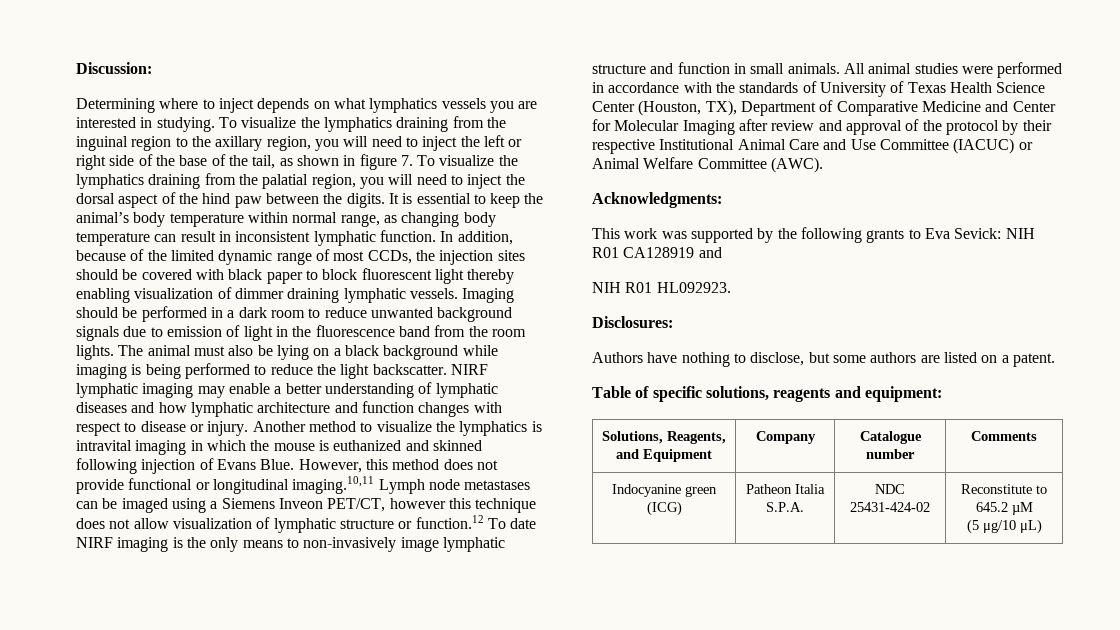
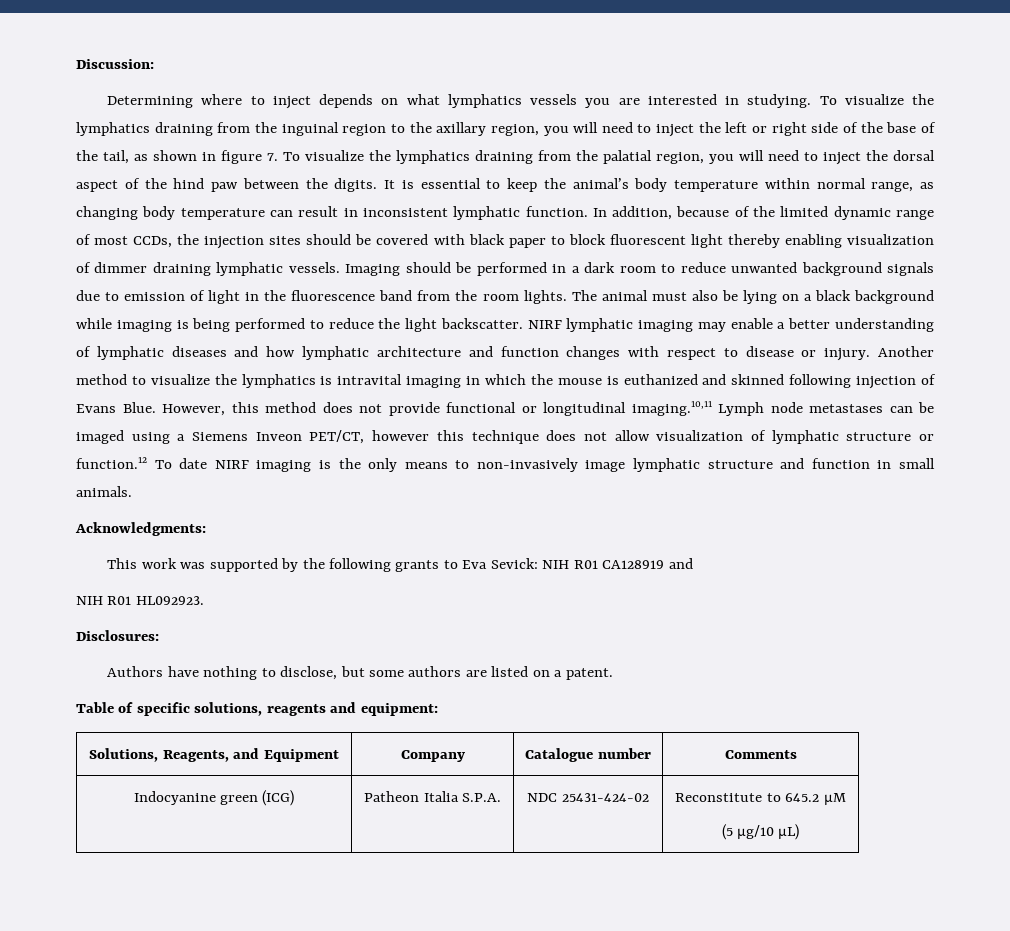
[843,62,1063,78] [592,81,1046,97] [592,100,1056,116] [592,119,1052,135] [592,138,1033,154] [592,157,823,173] All animal studies were performed in accordance with the standards of University of Texas Health Science Center (Houston, TX), Department of Comparative Medicine and Center for Molecular Imaging after review and approval of the protocol by their respective Institutional Animal Care and Use Committee (IACUC) or Animal Welfare Committee (AWC). -> (132, 491) none

